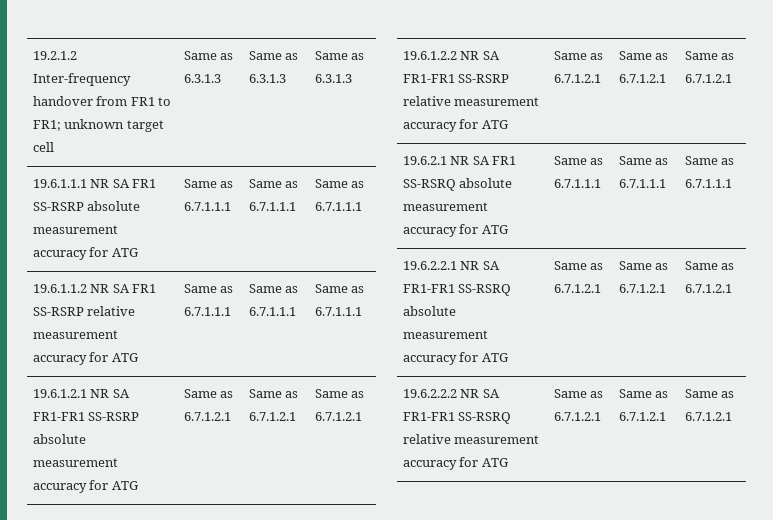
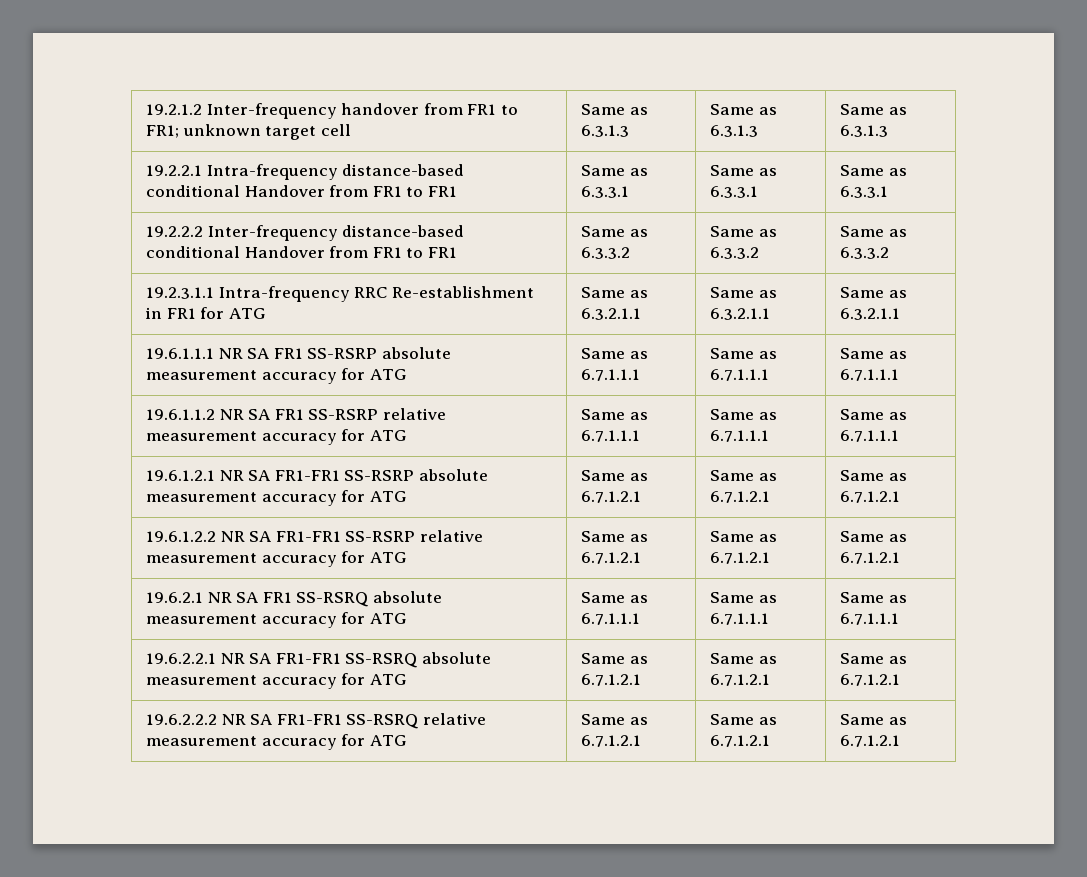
(352, 78) none -> [145,164,465,180] [145,185,457,197] [580,165,648,176] [580,186,629,198] [709,165,777,176] [709,186,758,198] [839,165,907,176] [839,186,888,198] [145,225,465,241] [145,246,457,258] [580,226,648,237] [580,247,630,259] [709,226,777,237] [709,247,759,259] [839,226,907,237] [839,247,889,259] [145,286,534,302] [144,307,266,319] [580,287,648,298] [580,308,641,320] [709,287,777,298] [709,308,770,320] [839,287,907,298] [839,308,900,320] // 19.2.2.1 Intra-frequency distance-based conditional Handover from FR1 to FR1 | Same as 6.3.3.1 | Same as 6.3.3.1 | Same as 6.3.3.1 // 19.2.2.2 Inter-frequency distance-based conditional Handover from FR1 to FR1 | Same as 6.3.3.2 | Same as 6.3.3.2 | Same as 6.3.3.2 // 19.2.3.1.1 Intra-frequency RRC Re-establishment in FR1 for ATG | Same as 6.3.2.1.1 | Same as 6.3.2.1.1 | Same as 6.3.2.1.1

